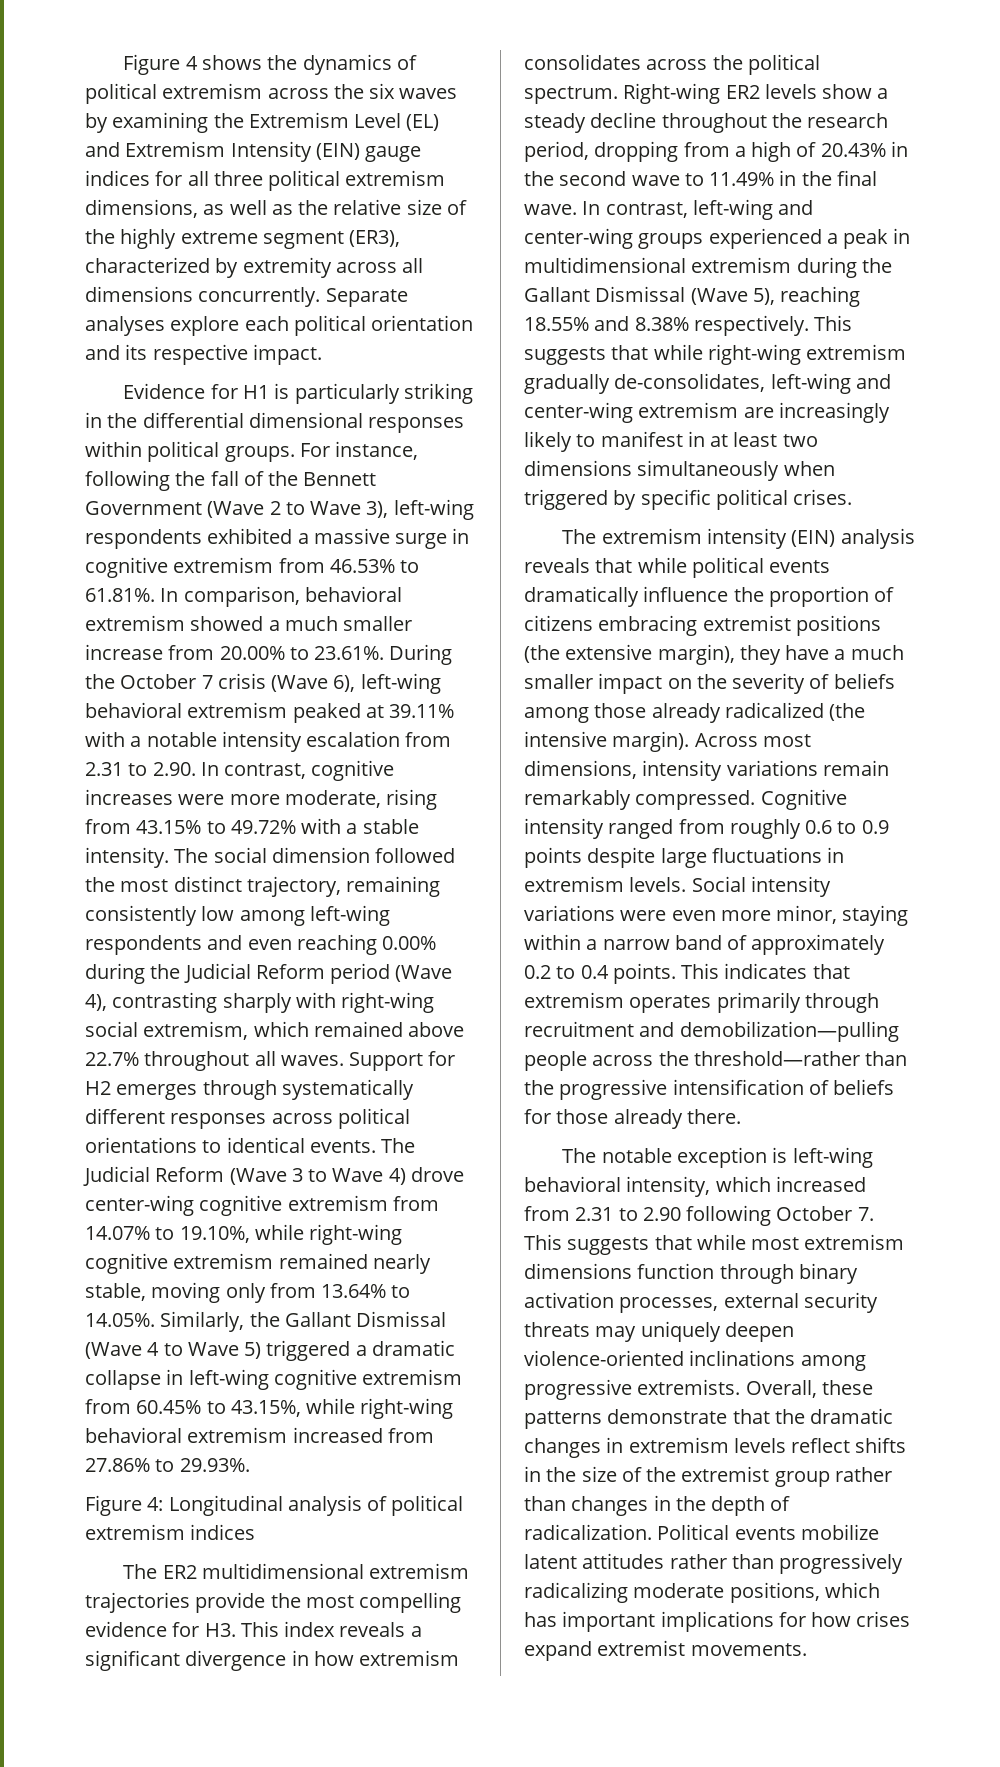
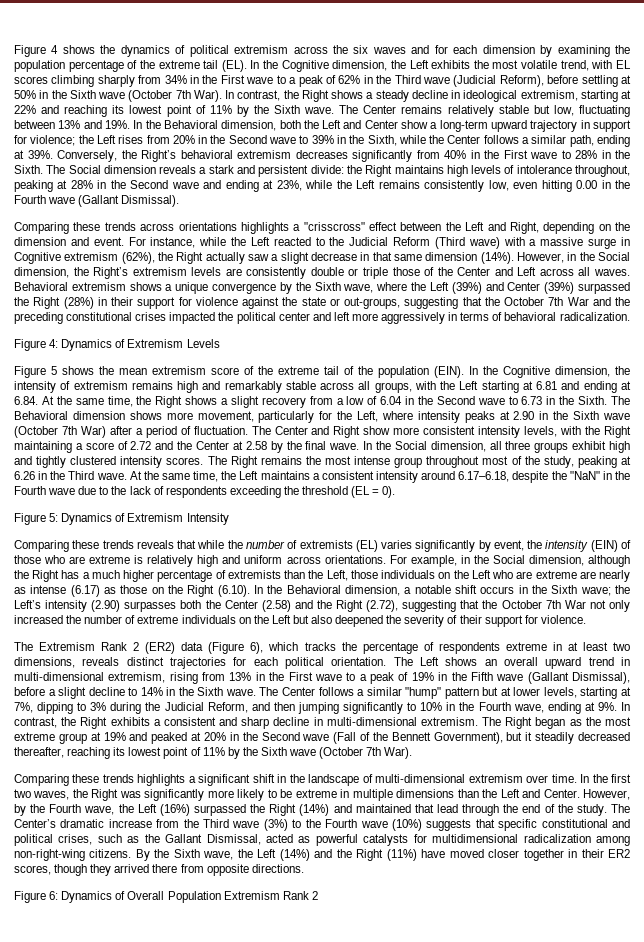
[85,112,440,133] [85,141,422,162] [85,170,446,191] [85,199,467,218] [85,228,401,249] [85,257,424,278] [85,286,408,307] [85,315,474,336] [85,344,322,365] [123,383,473,404] [85,412,465,433] [85,441,419,462] [85,470,377,491] [85,499,474,520] [85,528,470,549] [85,557,420,578] [85,586,402,607] [85,615,413,631] [85,644,453,665] [85,673,441,694] [85,702,455,723] [85,731,452,752] [85,760,395,781] [85,789,438,810] [85,818,419,834] [85,847,456,868] [85,876,441,897] [85,905,390,926] [85,934,437,955] [85,963,453,984] [85,992,435,1013] [85,1021,465,1040] [85,1051,456,1071] [85,1079,414,1100] [85,1108,410,1129] [85,1137,416,1153] [83,1166,464,1186] [85,1195,439,1216] [85,1224,403,1245] [85,1253,431,1274] [85,1282,411,1303] [85,1311,447,1332] [85,1340,455,1361] [85,1369,463,1390] [85,1398,454,1419] [85,1427,434,1443] [85,1458,250,1472] [85,1495,464,1516] [85,1524,256,1540] [123,1563,470,1579] [85,1592,462,1613] [85,1621,422,1637] [85,1650,460,1671] [524,54,820,75] [524,83,889,104] [524,112,889,133] [524,141,908,162] [524,170,877,186] [524,199,814,220] [524,228,911,249] [524,257,892,278] [524,286,861,307] [524,315,853,336] [524,344,907,365] [524,373,891,394] [524,402,890,423] [524,431,818,452] [524,460,835,481] [524,489,853,510] [562,528,915,549] [524,557,831,578] [524,586,895,607] [524,615,881,636] [524,644,904,665] [524,673,895,694] [524,702,866,723] [524,731,811,752] [524,760,889,781] [524,789,847,810] [524,818,889,839] [524,847,845,868] [524,876,831,897] [524,905,909,926] [524,934,886,955] [524,963,850,984] [524,992,879,1013] [524,1021,899,1042] [524,1051,908,1071] [524,1079,895,1100] [524,1109,741,1129] [562,1147,873,1168] [524,1176,866,1197] [524,1205,874,1226] [524,1234,905,1255] [524,1263,858,1284] [524,1292,878,1313] [524,1321,794,1342] [524,1350,866,1371] [524,1379,873,1400] [524,1408,894,1429] [524,1437,907,1458] [524,1466,892,1487] [524,1495,791,1516] [524,1524,879,1540] [524,1553,904,1574] [524,1582,880,1603] [524,1611,911,1632] [524,1640,807,1661] by examining the Extremism Level (EL) and Extremism Intensity (EIN) gauge indices for all three political extremism dimensions, as well as the relative size of the highly extreme segment (ER3), characterized by extremity across all dimensions concurrently. Separate analyses explore each political orientation and its respective impact. // Evidence for H1 is particularly striking in the differential dimensional responses within political groups. For instance, following the fall of the Bennett Government (Wave 2 to Wave 3), left-wing respondents exhibited a massive surge in cognitive extremism from 46.53% to 61.81%. In comparison, behavioral extremism showed a much smaller increase from 20.00% to 23.61%. During the October 7 crisis (Wave 6), left-wing behavioral extremism peaked at 39.11% with a notable intensity escalation from 2.31 to 2.90. In contrast, cognitive increases were more moderate, rising from 43.15% to 49.72% with a stable intensity. The social dimension followed the most distinct trajectory, remaining consistently low among left-wing respondents and even reaching 0.00% during the Judicial Reform period (Wave 4), contrasting sharply with right-wing social extremism, which remained above 22.7% throughout all waves. Support for H2 emerges through systematically different responses across political orientations to identical events. The Judicial Reform (Wave 3 to Wave 4) drove center-wing cognitive extremism from 14.07% to 19.10%, while right-wing cognitive extremism remained nearly stable, moving only from 13.64% to 14.05%. Similarly, the Gallant Dismissal (Wave 4 to Wave 5) triggered a dramatic collapse in left-wing cognitive extremism from 60.45% to 43.15%, while right-wing behavioral extremism increased from 27.86% to 29.93%. // Figure 4: Longitudinal analysis of political extremism indices // The ER2 multidimensional extremism trajectories provide the most compelling evidence for H3. This index reveals a significant divergence in how extremism consolidates across the political spectrum. Right-wing ER2 levels show a steady decline throughout the research period, dropping from a high of 20.43% in the second wave to 11.49% in the final wave. In contrast, left-wing and center-wing groups experienced a peak in multidimensional extremism during the Gallant Dismissal (Wave 5), reaching 18.55% and 8.38% respectively. This suggests that while right-wing extremism gradually de-consolidates, left-wing and center-wing extremism are increasingly likely to manifest in at least two dimensions simultaneously when triggered by specific political crises. // The extremism intensity (EIN) analysis reveals that while political events dramatically influence the proportion of citizens embracing extremist positions (the extensive margin), they have a much smaller impact on the severity of beliefs among those already radicalized (the intensive margin). Across most dimensions, intensity variations remain remarkably compressed. Cognitive intensity ranged from roughly 0.6 to 0.9 points despite large fluctuations in extremism levels. Social intensity variations were even more minor, staying within a narrow band of approximately 0.2 to 0.4 points. This indicates that extremism operates primarily through recruitment and demobilization—pulling people across the threshold—rather than the progressive intensification of beliefs for those already there. // The notable exception is left-wing behavioral intensity, which increased from 2.31 to 2.90 following October 7. This suggests that while most extremism dimensions function through binary activation processes, external security threats may uniquely deepen violence-oriented inclinations among progressive extremists. Overall, these patterns demonstrate that the dramatic changes in extremism levels reflect shifts in the size of the extremist group rather than changes in the depth of radicalization. Political events mobilize latent attitudes rather than progressively radicalizing moderate positions, which has important implications for how crises expand extremist movements. -> [411,45,631,57] [14,60,632,72] [14,75,632,87] [14,90,631,102] [14,105,630,117] [14,120,631,132] [14,135,630,147] [14,150,630,162] [14,165,630,177] [14,180,631,192] [14,195,180,207] [14,222,630,234] [14,237,631,249] [14,252,630,264] [14,267,630,279] [14,282,630,294] [14,297,630,309] [14,312,630,324] [14,339,220,351] [14,366,630,378] [14,381,631,393] [14,396,630,408] [14,411,630,423] [14,426,632,438] [14,441,631,453] [14,456,631,468] [14,471,630,483] [14,486,396,498] [14,513,229,525] [14,540,632,552] [14,555,630,567] [14,570,630,582] [14,585,630,597] [14,600,630,612] [14,615,586,627] [14,642,630,654] [14,657,630,669] [14,672,630,684] [14,687,631,699] [14,702,630,714] [14,717,631,729] [14,732,631,744] [14,747,413,759] [14,774,631,786] [14,789,630,801] [14,804,630,816] [14,819,631,831] [14,834,631,846] [14,849,631,861] [14,864,304,876] [14,891,318,903] and for each dimension by examining the population percentage of the extreme tail (EL). In the Cognitive dimension, the Left exhibits the most volatile trend, with EL scores climbing sharply from 34% in the First wave to a peak of 62% in the Third wave (Judicial Reform), before settling at 50% in the Sixth wave (October 7th War). In contrast, the Right shows a steady decline in ideological extremism, starting at 22% and reaching its lowest point of 11% by the Sixth wave. The Center remains relatively stable but low, fluctuating between 13% and 19%. In the Behavioral dimension, both the Left and Center show a long-term upward trajectory in support for violence; the Left rises from 20% in the Second wave to 39% in the Sixth, while the Center follows a similar path, ending at 39%. Conversely, the Right’s behavioral extremism decreases significantly from 40% in the First wave to 28% in the Sixth. The Social dimension reveals a stark and persistent divide: the Right maintains high levels of intolerance throughout, peaking at 28% in the Second wave and ending at 23%, while the Left remains consistently low, even hitting 0.00 in the Fourth wave (Gallant Dismissal). // Comparing these trends across orientations highlights a "crisscross" effect between the Left and Right, depending on the dimension and event. For instance, while the Left reacted to the Judicial Reform (Third wave) with a massive surge in Cognitive extremism (62%), the Right actually saw a slight decrease in that same dimension (14%). However, in the Social dimension, the Right’s extremism levels are consistently double or triple those of the Center and Left across all waves. Behavioral extremism shows a unique convergence by the Sixth wave, where the Left (39%) and Center (39%) surpassed the Right (28%) in their support for violence against the state or out-groups, suggesting that the October 7th War and the preceding constitutional crises impacted the political center and left more aggressively in terms of behavioral radicalization. // Figure 4: Dynamics of Extremism Levels // Figure 5 shows the mean extremism score of the extreme tail of the population (EIN). In the Cognitive dimension, the intensity of extremism remains high and remarkably stable across all groups, with the Left starting at 6.81 and ending at 6.84. At the same time, the Right shows a slight recovery from a low of 6.04 in the Second wave to 6.73 in the Sixth. The Behavioral dimension shows more movement, particularly for the Left, where intensity peaks at 2.90 in the Sixth wave (October 7th War) after a period of fluctuation. The Center and Right show more consistent intensity levels, with the Right maintaining a score of 2.72 and the Center at 2.58 by the final wave. In the Social dimension, all three groups exhibit high and tightly clustered intensity scores. The Right remains the most intense group throughout most of the study, peaking at 6.26 in the Third wave. At the same time, the Left maintains a consistent intensity around 6.17–6.18, despite the "NaN" in the Fourth wave due to the lack of respondents exceeding the threshold (EL = 0). // Figure 5: Dynamics of Extremism Intensity // Comparing these trends reveals that while the number of extremists (EL) varies significantly by event, the intensity (EIN) of those who are extreme is relatively high and uniform across orientations. For example, in the Social dimension, although the Right has a much higher percentage of extremists than the Left, those individuals on the Left who are extreme are nearly as intense (6.17) as those on the Right (6.10). In the Behavioral dimension, a notable shift occurs in the Sixth wave; the Left’s intensity (2.90) surpasses both the Center (2.58) and the Right (2.72), suggesting that the October 7th War not only increased the number of extreme individuals on the Left but also deepened the severity of their support for violence. // The Extremism Rank 2 (ER2) data (Figure 6), which tracks the percentage of respondents extreme in at least two dimensions, reveals distinct trajectories for each political orientation. The Left shows an overall upward trend in multi-dimensional extremism, rising from 13% in the First wave to a peak of 19% in the Fifth wave (Gallant Dismissal), before a slight decline to 14% in the Sixth wave. The Center follows a similar "hump" pattern but at lower levels, starting at 7%, dipping to 3% during the Judicial Reform, and then jumping significantly to 10% in the Fourth wave, ending at 9%. In contrast, the Right exhibits a consistent and sharp decline in multi-dimensional extremism. The Right began as the most extreme group at 19% and peaked at 20% in the Second wave (Fall of the Bennett Government), but it steadily decreased thereafter, reaching its lowest point of 11% by the Sixth wave (October 7th War). // Comparing these trends highlights a significant shift in the landscape of multi-dimensional extremism over time. In the first two waves, the Right was significantly more likely to be extreme in multiple dimensions than the Left and Center. However, by the Fourth wave, the Left (16%) surpassed the Right (14%) and maintained that lead through the end of the study. The Center’s dramatic increase from the Third wave (3%) to the Fourth wave (10%) suggests that specific constitutional and political crises, such as the Gallant Dismissal, acted as powerful catalysts for multidimensional radicalization among non-right-wing citizens. By the Sixth wave, the Left (14%) and the Right (11%) have moved closer together in their ER2 scores, though they arrived there from opposite directions. // Figure 6: Dynamics of Overall Population Extremism Rank 2

